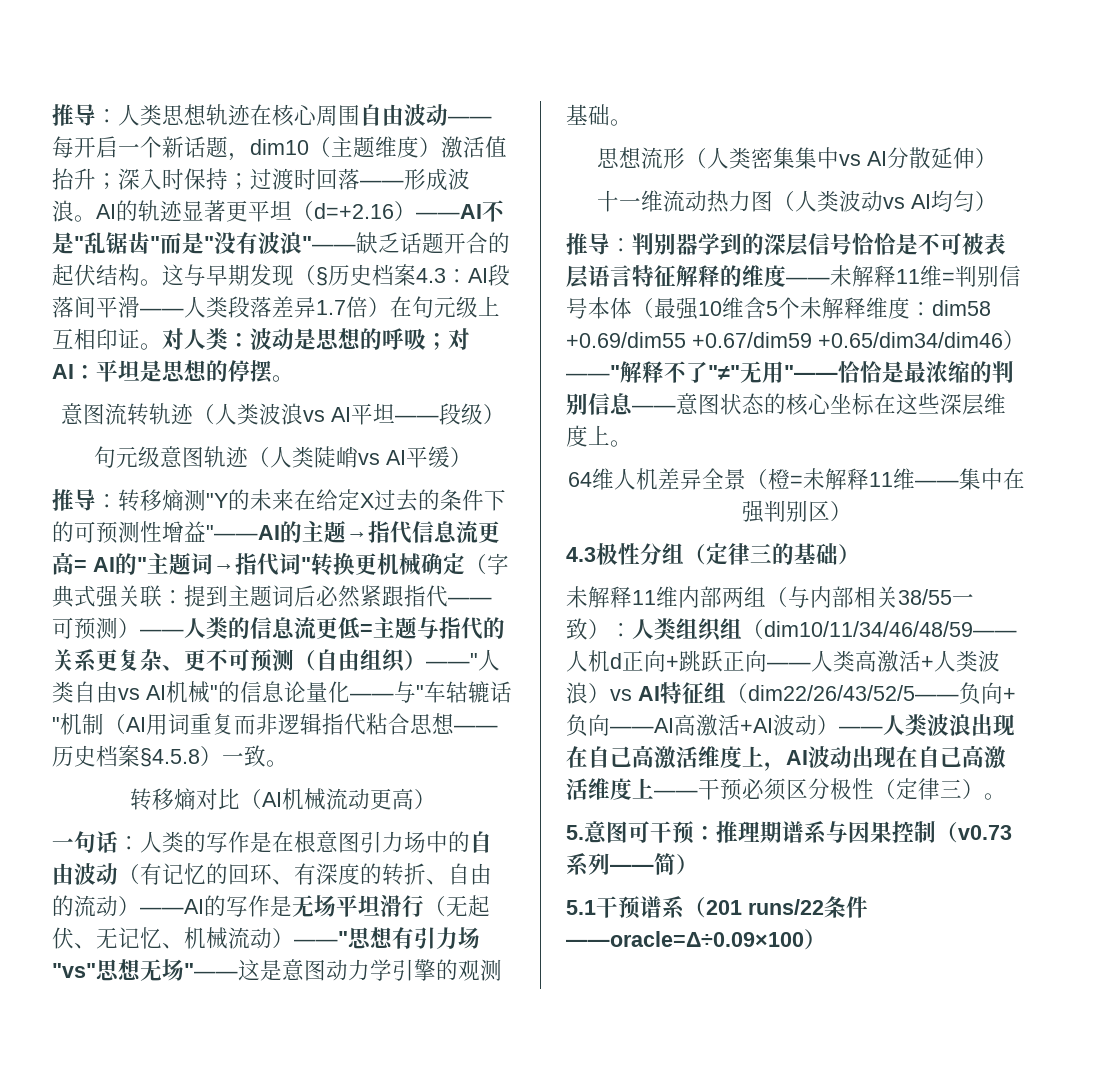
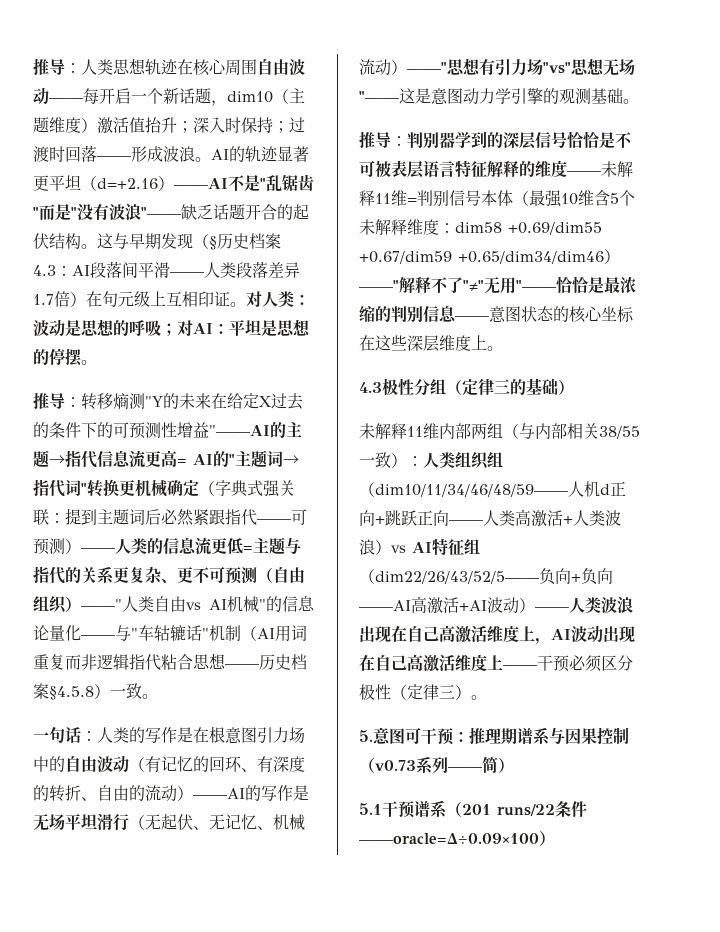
[60,403,505,426] [93,446,472,468] // 意图流转轨迹（人类波浪vs AI平坦——段级） // 句元级意图轨迹（人类陡峭vs AI平缓） -> (97, 362) none
[129,788,436,811] // 转移熵对比（AI机械流动更高） -> (158, 696) none
[596,147,997,169] [596,190,997,213] // 思想流形（人类密集集中vs AI分散延伸） // 十一维流动热力图（人类波动vs AI均匀） -> (639, 101) none
[568,468,1025,490] [741,500,852,523] // 64维人机差异全景（橙=未解释11维——集中在强判别区） -> (503, 348) none

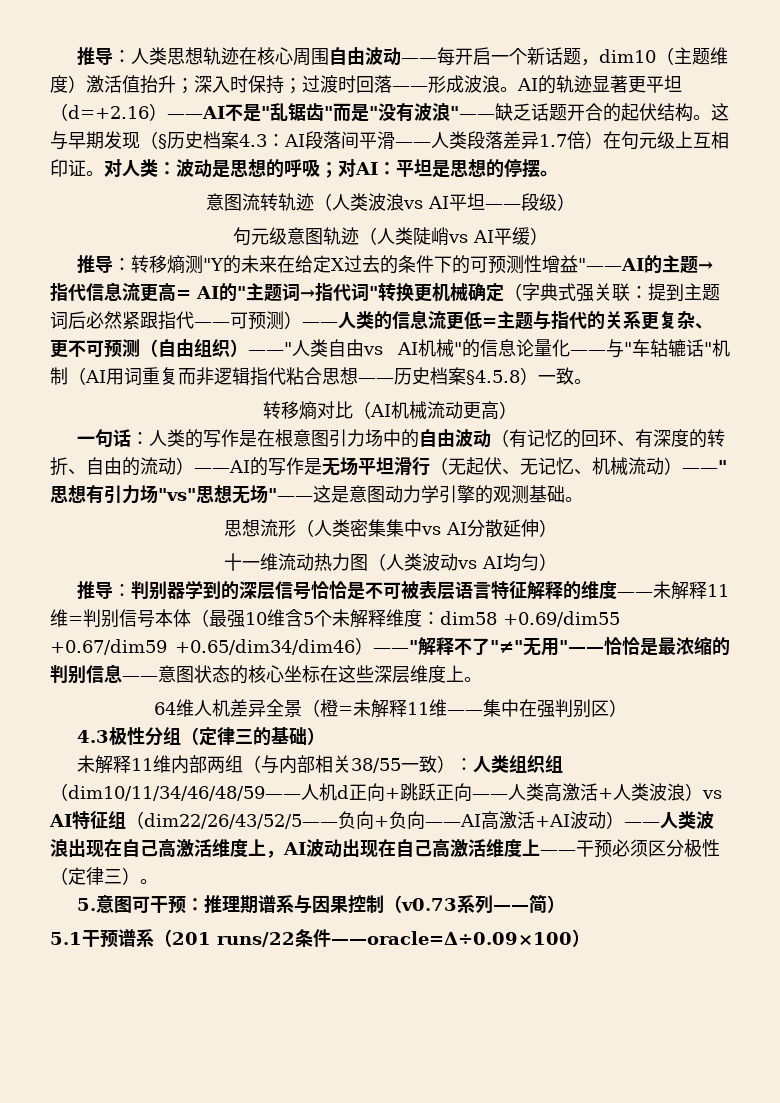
(97, 362) none -> [205,193,575,211] [232,227,548,246] // 意图流转轨迹（人类波浪vs AI平坦——段级） // 句元级意图轨迹（人类陡峭vs AI平缓）
(158, 696) none -> [263,401,517,420] // 转移熵对比（AI机械流动更高）
(639, 101) none -> [223,519,557,538] [223,553,557,572] // 思想流形（人类密集集中vs AI分散延伸） // 十一维流动热力图（人类波动vs AI均匀）
(503, 348) none -> [153,699,627,718] // 64维人机差异全景（橙=未解释11维——集中在强判别区）

